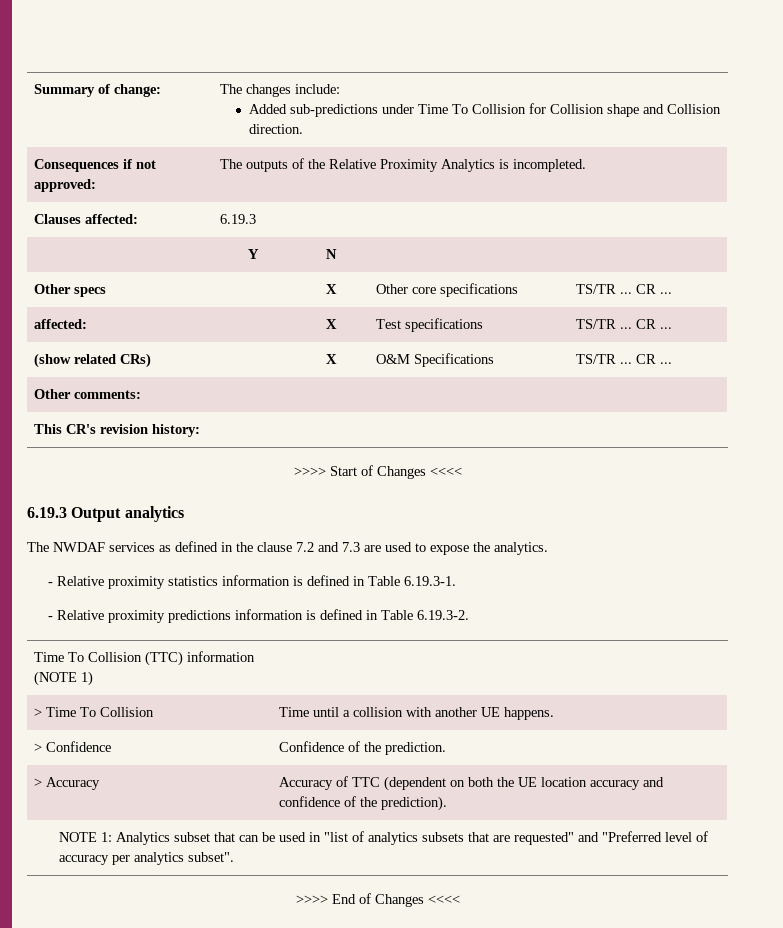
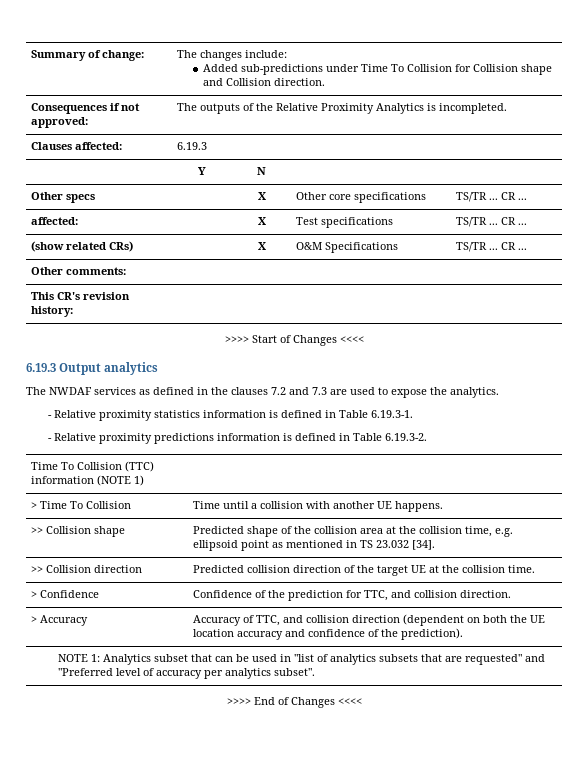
[257,542,292,552] clause -> [231,387,268,395] clauses
(554, 713) none -> [31,526,126,537] [193,526,514,537] [193,540,436,551] [31,565,143,573] [193,565,536,576] // >> Collision shape | Predicted shape of the collision area at the collision time, e.g. ellipsoid point as mentioned in TS 23.032 [34]. // >> Collision direction | Predicted collision direction of the target UE at the collision time.
[384,742,446,755] prediction. -> [288,590,512,601] prediction for TTC, and collision direction.
[351,777,380,787] TTC -> [256,615,401,626] TTC, and collision direction

